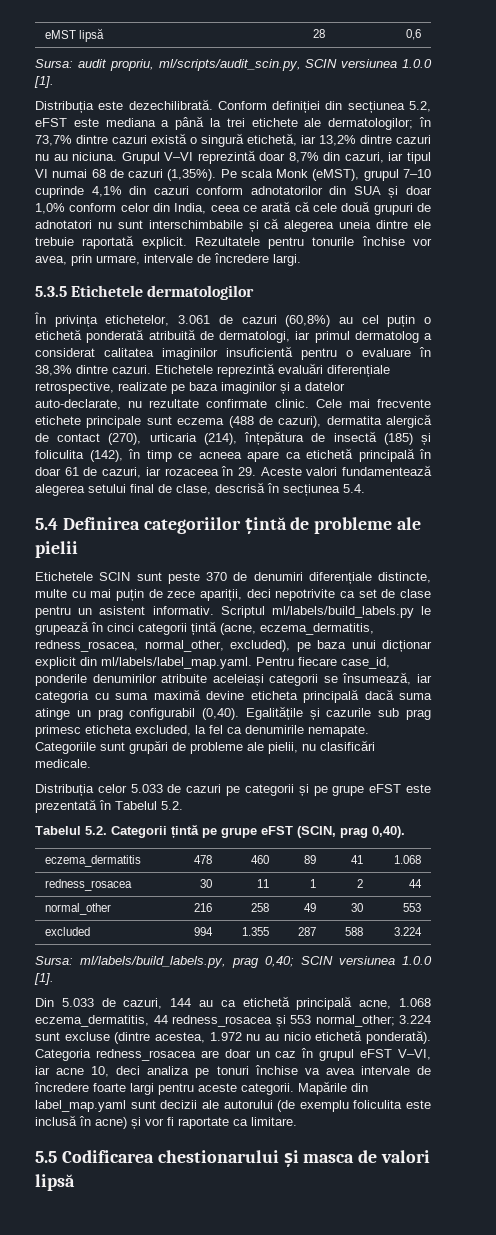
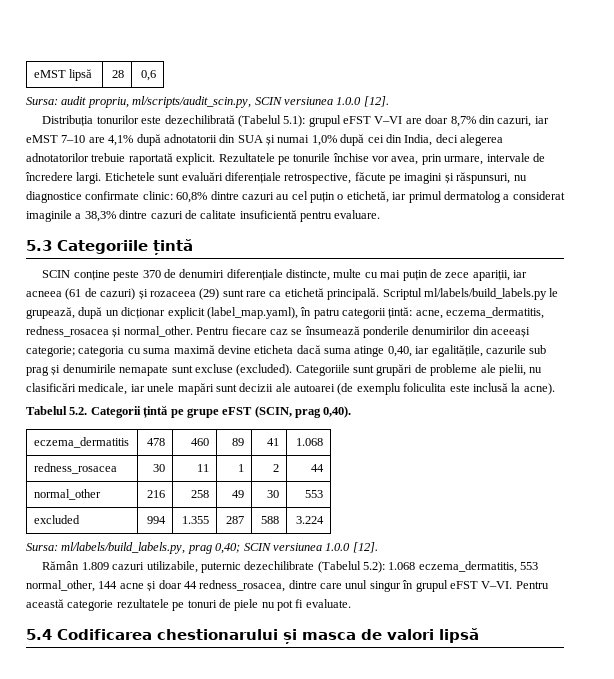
[34,76,54,88] [35,99,431,113] [35,116,432,130] [35,133,431,147] [35,150,256,164] [1]. // Distribuția este dezechilibrată. Conform definiției din secțiunea 5.2, eFST este mediana a până la trei etichete ale dermatologilor; în 73,7% dintre cazuri există o singură etichetă, iar 13,2% dintre cazuri nu au niciuna. Grupul V–VI reprezintă -> [363,96,389,107] [42,115,422,127] [12]. // Distribuția tonurilor este dezechilibrată (Tabelul 5.1): grupul eFST V–VI are
[407,152,431,164] [35,169,431,181] [35,186,432,198] [35,201,431,215] [35,218,432,232] tipul VI numai 68 de cazuri (1,35%). Pe scala Monk (eMST), grupul 7–10 cuprinde 4,1% din cazuri conform adnotatorilor din SUA și doar 1,0% conform celor din India, ceea ce arată că cele două grupuri de adnotatori nu sunt interschimbabile și că alegerea uneia dintre ele -> [26,134,503,146] [26,153,89,162] eMST 7–10 are 4,1% după adnotatorii din SUA și numai 1,0% după cei din India, deci alegerea adnotatorilor
[268,237,305,249] pentru -> [277,156,290,165] pe
[35,285,255,300] [34,312,431,327] [35,329,290,343] // 5.3.5 Etichetele dermatologilor // În privința etichetelor, 3.061 de cazuri (60,8%) au cel puțin o etichetă ponderată atribuită de dermatologi, -> [104,172,527,184] [26,191,389,203] Etichetele sunt evaluări diferențiale retrospective, făcute pe imagini și răspunsuri, nu diagnostice confirmate clinic: 60,8% dintre cazuri au cel puțin o etichetă,
[104,346,431,360] [35,363,390,377] [35,382,345,394] [35,399,432,410] [35,414,432,428] [35,431,432,445] [35,448,431,462] [35,465,432,478] [35,482,365,496] [35,517,422,534] [35,541,78,558] [35,572,162,581] calitatea imaginilor insuficientă pentru o evaluare în 38,3% dintre cazuri. Etichetele reprezintă evaluări diferențiale retrospective, realizate pe baza imaginilor și a datelor auto-declarate, nu rezultate confirmate clinic. Cele mai frecvente etichete principale sunt eczema (488 de cazuri), dermatita alergică de contact (270), urticaria (214), înțepătura de insectă (185) și foliculita (142), în timp ce acneea apare ca etichetă principală în doar 61 de cazuri, iar rozaceea în 29. Aceste valori fundamentează alegerea setului final de clase, descrisă în secțiunea 5.4. // 5.4 Definirea categoriilor țintă de probleme ale pielii // Etichetele SCIN sunt -> [26,210,381,222] [26,239,193,255] [42,270,110,281] imaginile a 38,3% dintre cazuri de calitate insuficientă pentru evaluare. // 5.3 Categoriile țintă // SCIN conține
[246,589,432,601] [35,606,431,618] [35,621,374,635] [35,640,432,652] [35,657,390,669] [35,672,432,686] deci nepotrivite ca set de clase pentru un asistent informativ. Scriptul ml/labels/build_labels.py le grupează în cinci categorii țintă (acne, eczema_dermatitis, redness_rosacea, normal_other, excluded), pe baza unui dicționar explicit din ml/labels/label_map.yaml. Pentru fiecare case_id, ponderile denumirilor atribuite aceleiași categorii se însumează, iar -> [513,270,528,278] [26,288,559,300] [26,307,545,319] [26,326,531,338] [26,346,75,357] iar acneea (61 de cazuri) și rozaceea (29) sunt rare ca etichetă principală. Scriptul ml/labels/build_labels.py le grupează, după un dicționar explicit (label_map.yaml), în patru categorii țintă: acne, eczema_dermatitis, redness_rosacea și normal_other. Pentru fiecare caz se însumează ponderile denumirilor din aceeași categorie;
[303,689,359,703] principală -> (294, 349) none
[76,706,431,720] [35,725,369,737] un prag configurabil (0,40). Egalitățile și cazurile sub prag primesc eticheta excluded, la fel ca denumirile nemapate. -> [387,345,547,357] [26,364,293,376] 0,40, iar egalitățile, cazurile sub prag și denumirile nemapate sunt excluse (excluded).
[35,759,91,768] [35,784,431,796] [35,799,183,813] medicale. // Distribuția celor 5.033 de cazuri pe categorii și pe grupe eFST este prezentată în Tabelul 5.2. -> [78,383,555,395] medicale, iar unele mapări sunt decizii ale autoarei (de exemplu foliculita este inclusă la acne).
[34,973,54,985] [35,996,432,1010] [35,1015,431,1027] [35,1030,431,1044] [35,1048,432,1061] [35,1065,431,1078] [34,1081,368,1095] [35,1100,431,1112] [35,1115,297,1129] [35,1151,57,1163] [1]. // Din 5.033 de cazuri, 144 au ca etichetă principală acne, 1.068 eczema_dermatitis, 44 redness_rosacea și 553 normal_other; 3.224 sunt excluse (dintre acestea, 1.972 nu au nicio etichetă ponderată). Categoria redness_rosacea are doar un caz în grupul eFST V–VI, iar acne 10, deci analiza pe tonuri închise va avea intervale de încredere foarte largi pentru aceste categorii. Mapările din label_map.yaml sunt decizii ale autorului (de exemplu foliculita este inclusă în acne) și vor fi raportate ca limitare. // 5.5 -> [352,542,378,553] [42,561,539,573] [26,580,549,592] [26,599,351,611] [26,629,52,640] [12]. // Rămân 1.809 cazuri utilizabile, puternic dezechilibrate (Tabelul 5.2): 1.068 eczema_dermatitis, 553 normal_other, 144 acne și doar 44 redness_rosacea, dintre care unul singur în grupul eFST V–VI. Pentru această categorie rezultatele pe tonuri de piele nu pot fi evaluate. // 5.4

